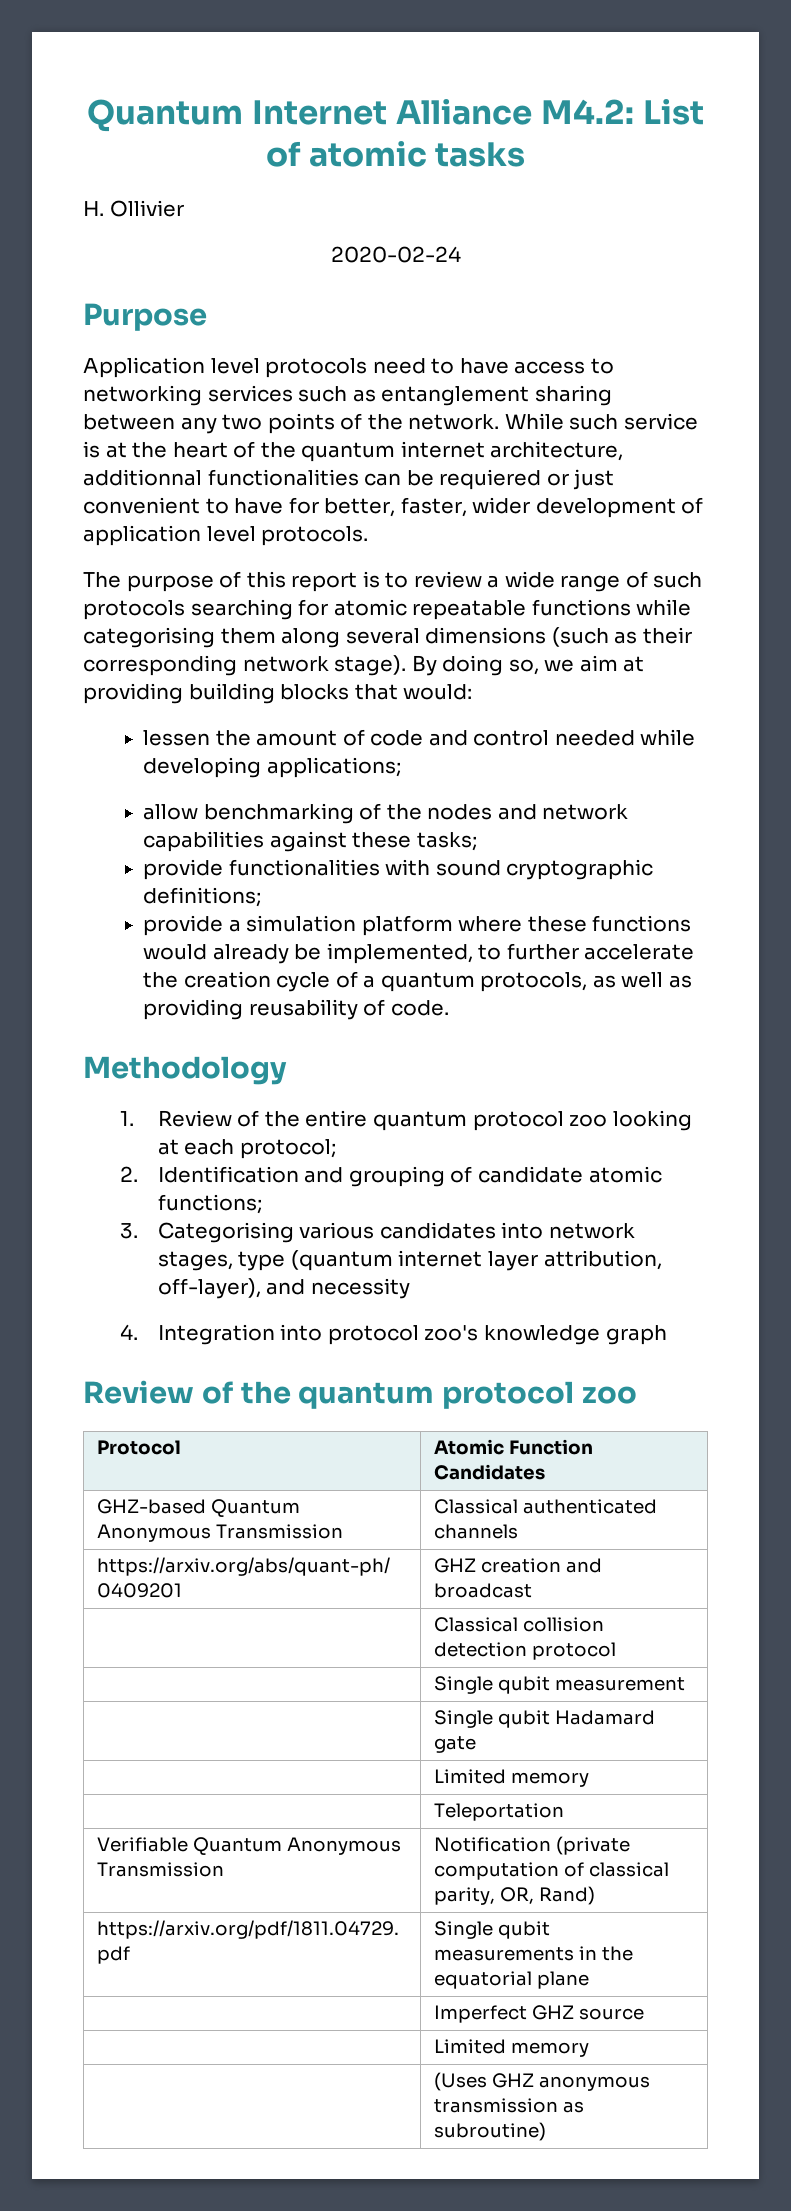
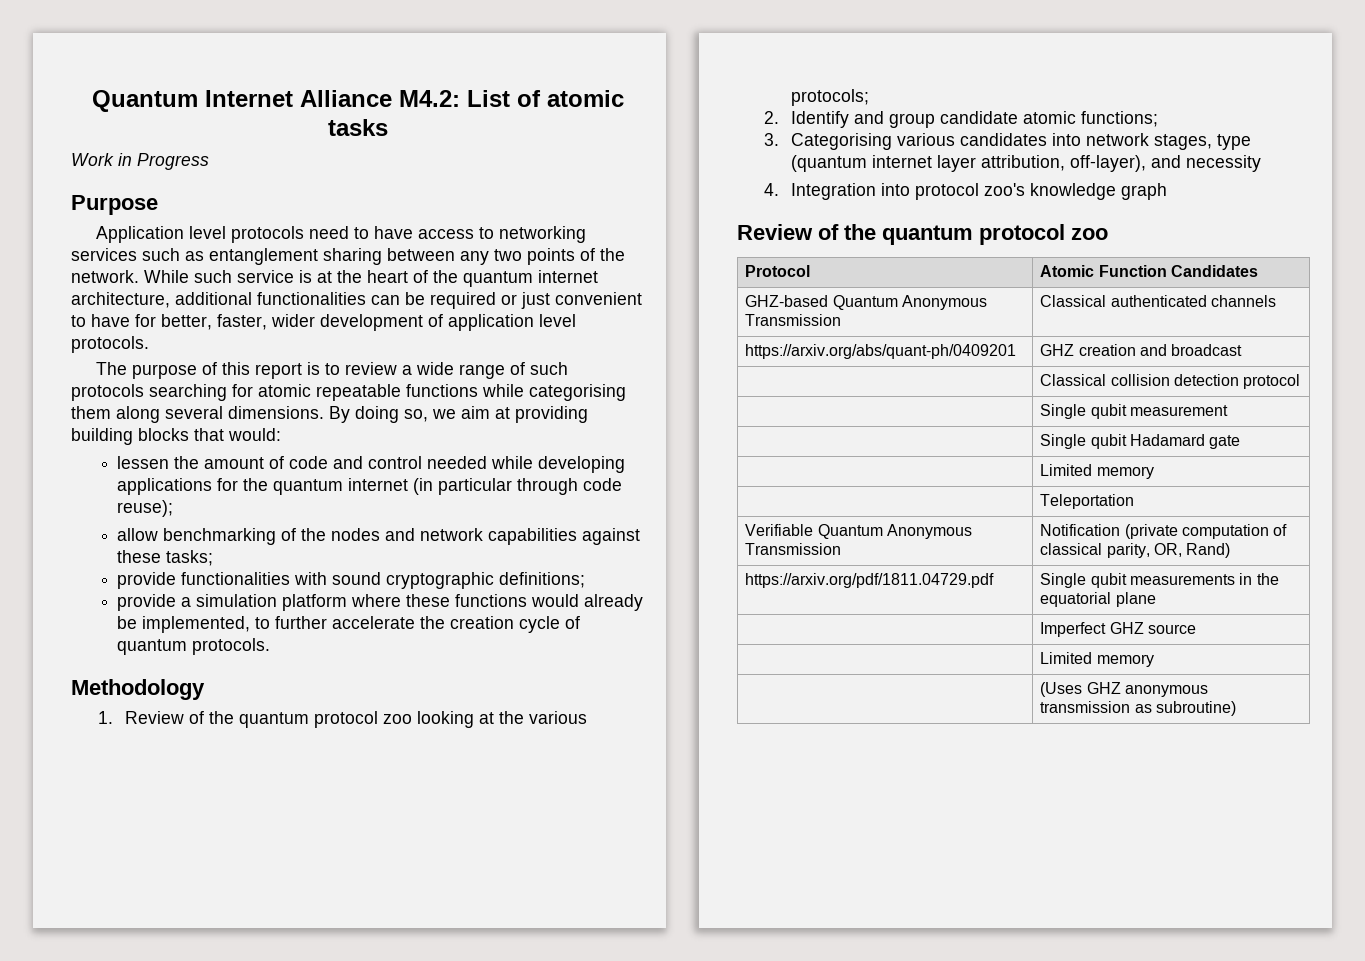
[83,200,184,217] [330,246,461,263] H. Ollivier // 2020-02-24 -> [71,153,209,170] Work in Progress
[83,469,202,486] additionnal -> [175,292,252,305] additional
[439,469,542,490] requiered -> [430,292,496,309] required
[425,627,692,647] [83,655,407,676] dimensions (such as their corresponding network stage). -> [228,406,324,419] dimensions.
[266,757,401,778] applications; -> [117,478,623,495] [117,500,174,517] applications for the quantum internet (in particular through code reuse);
[363,972,692,992] [142,999,449,1020] a quantum protocols, as well as providing reusability of code. -> [117,638,271,655] quantum protocols.
[305,1110,368,1127] entire -> (235, 717) none
[184,1139,336,1159] [120,1166,473,1187] each protocol; // 2. Identification and grouping of -> [499,711,588,724] [791,89,870,106] [764,111,936,128] the various protocols; // 2. Identify and group

